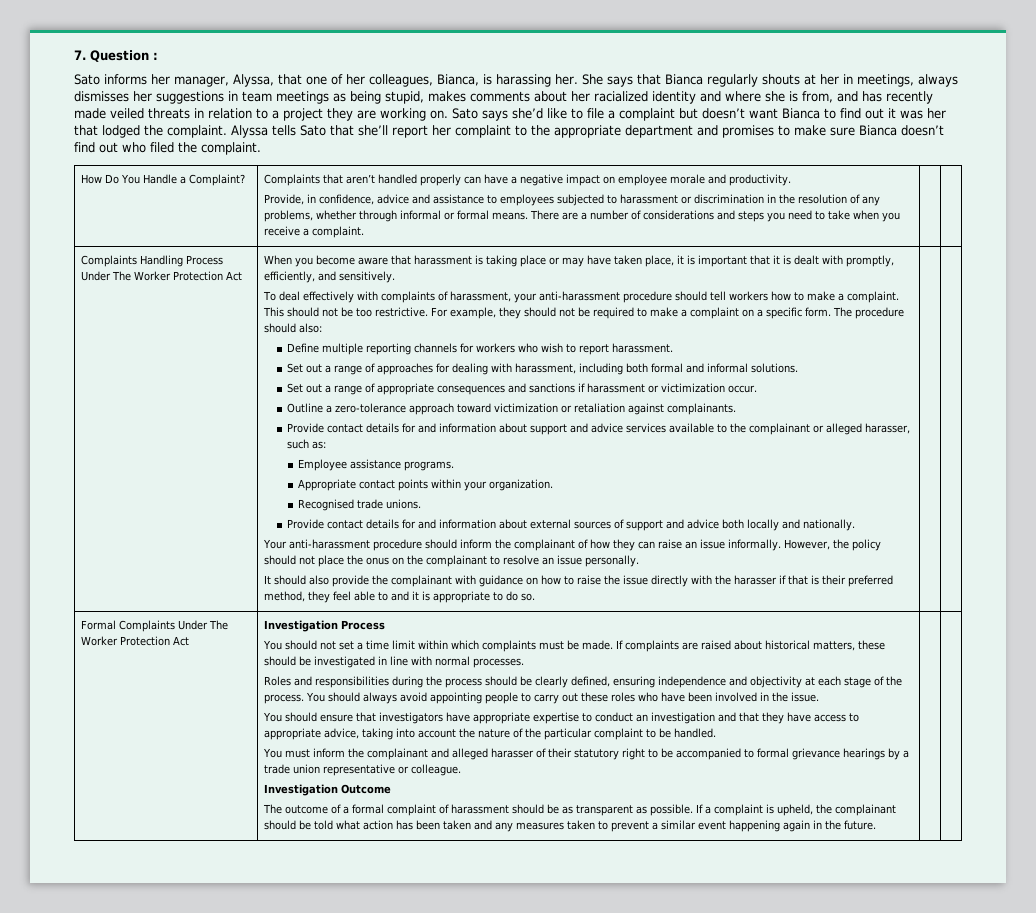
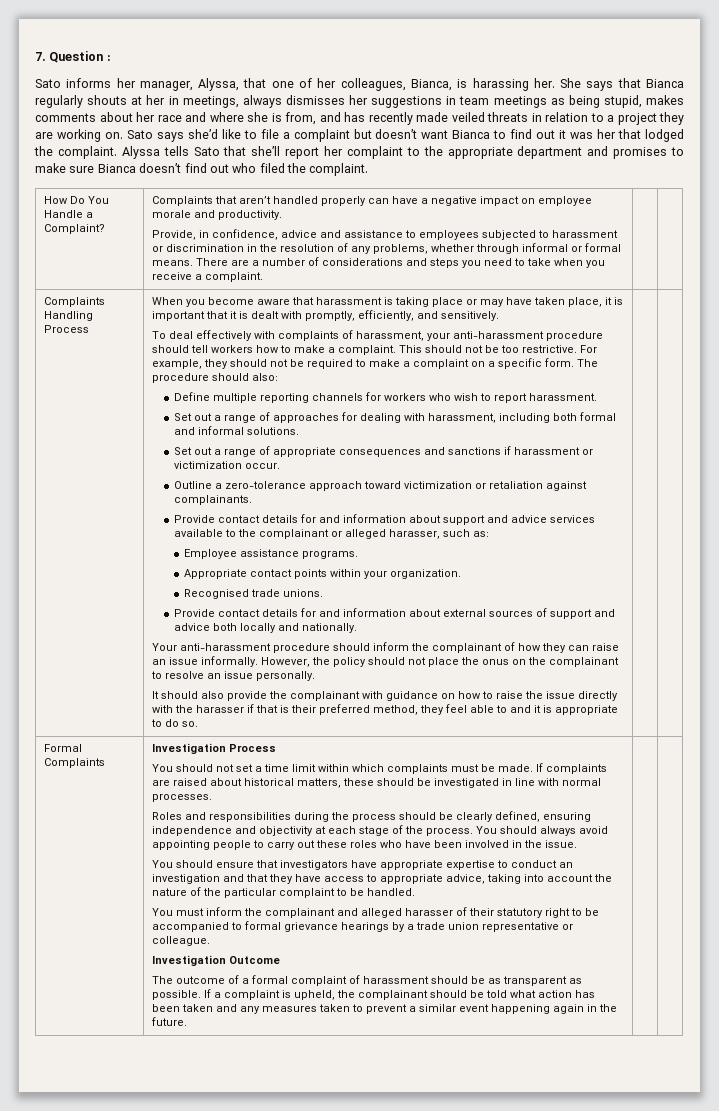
[594,91,696,104] racialized identity -> [157,115,182,122] race
[81,271,243,281] Under The Worker Protection Act -> (90, 329) none
[178,620,229,630] [81,636,190,646] Under The Worker Protection Act -> (106, 763) none

